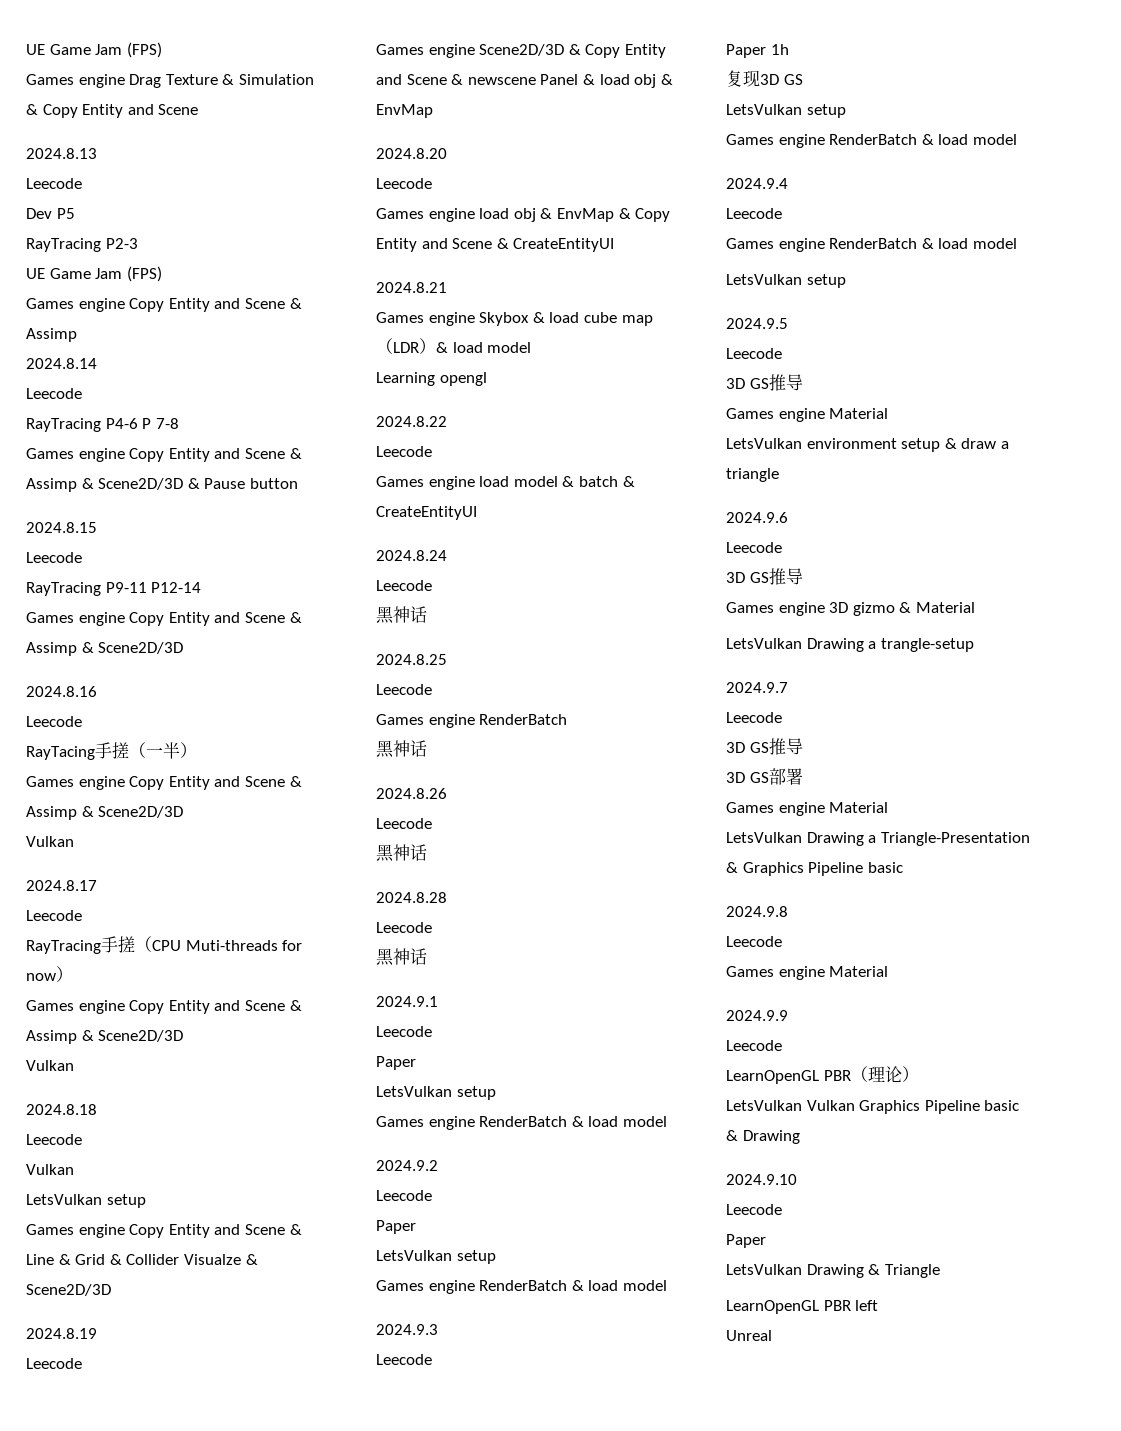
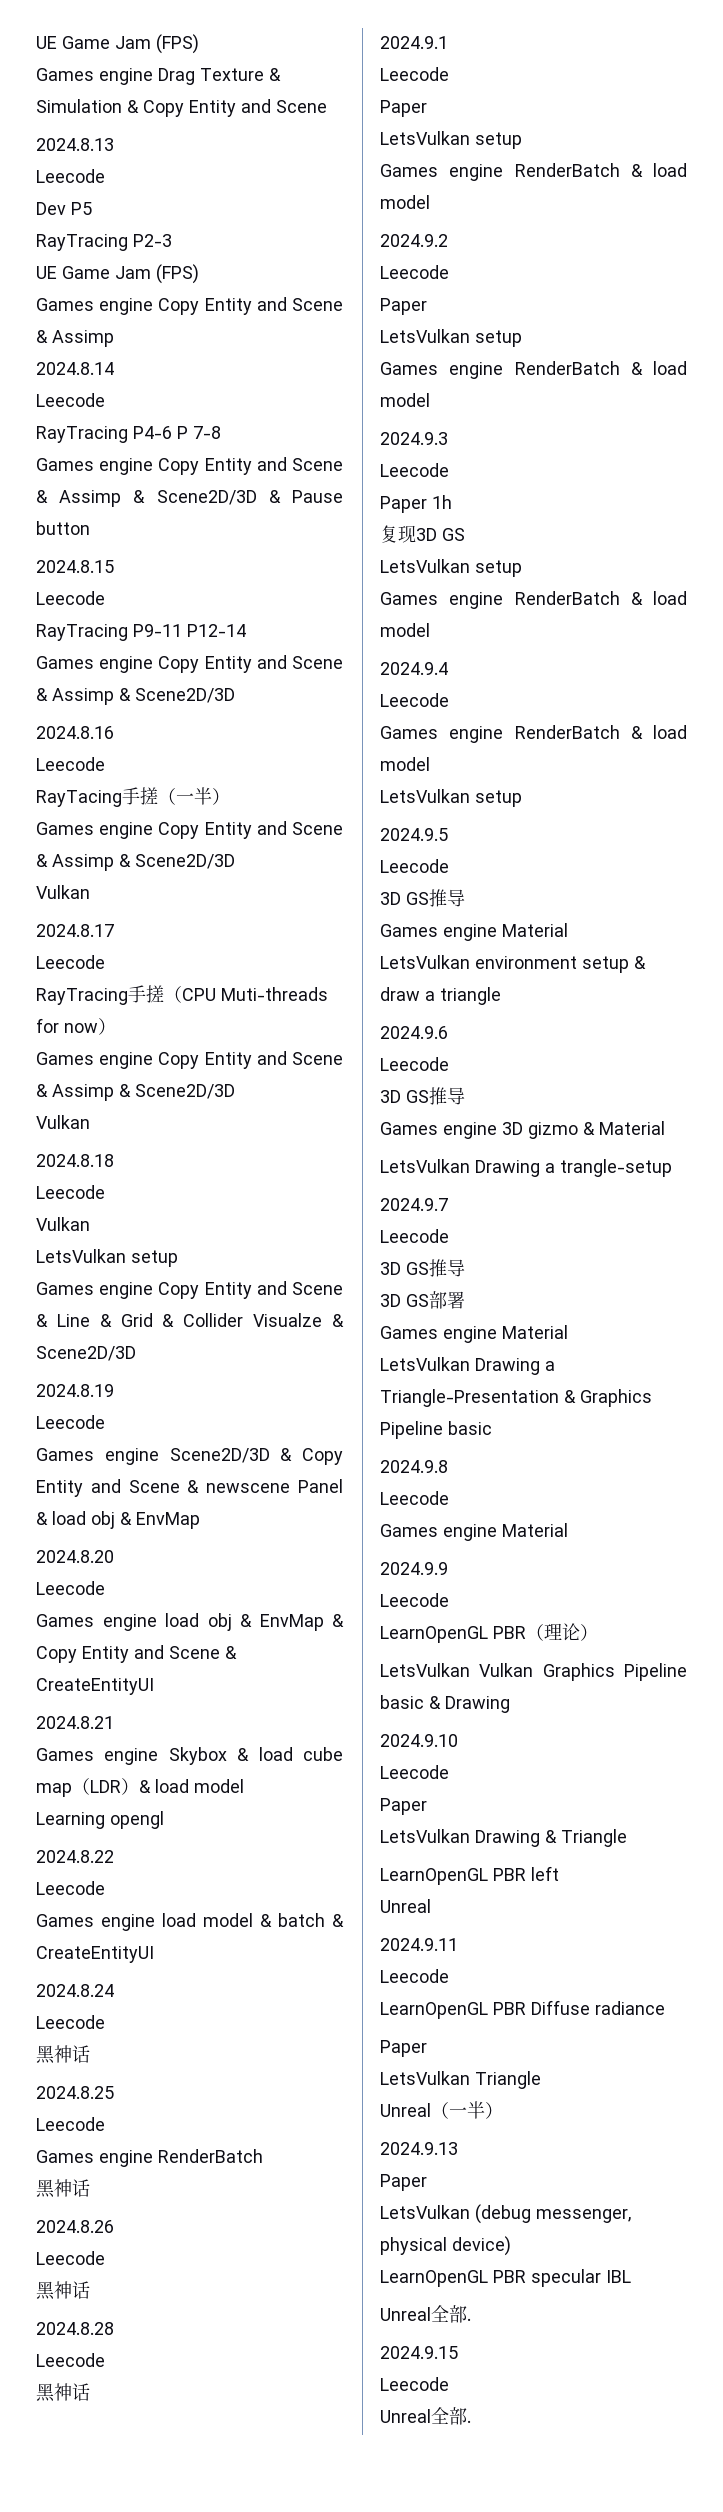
(772, 1335) none -> [380,1938,458,1951] [380,1969,449,1983] [380,2000,665,2019] [380,2040,427,2057] [380,2071,541,2089] [380,2101,503,2119] [380,2142,458,2155] [380,2174,427,2191] [380,2204,631,2224] [380,2236,511,2256] [380,2269,631,2287] [380,2305,471,2323] [380,2346,458,2359] [380,2377,449,2391] [380,2407,471,2425] // 2024.9.11 // Leecode // LearnOpenGL PBR Diffuse radiance // Paper // LetsVulkan Triangle // Unreal（一半） // 2024.9.13 // Paper // LetsVulkan (debug messenger, physical device) // LearnOpenGL PBR specular IBL // Unreal全部. // 2024.9.15 // Leecode // Unreal全部.

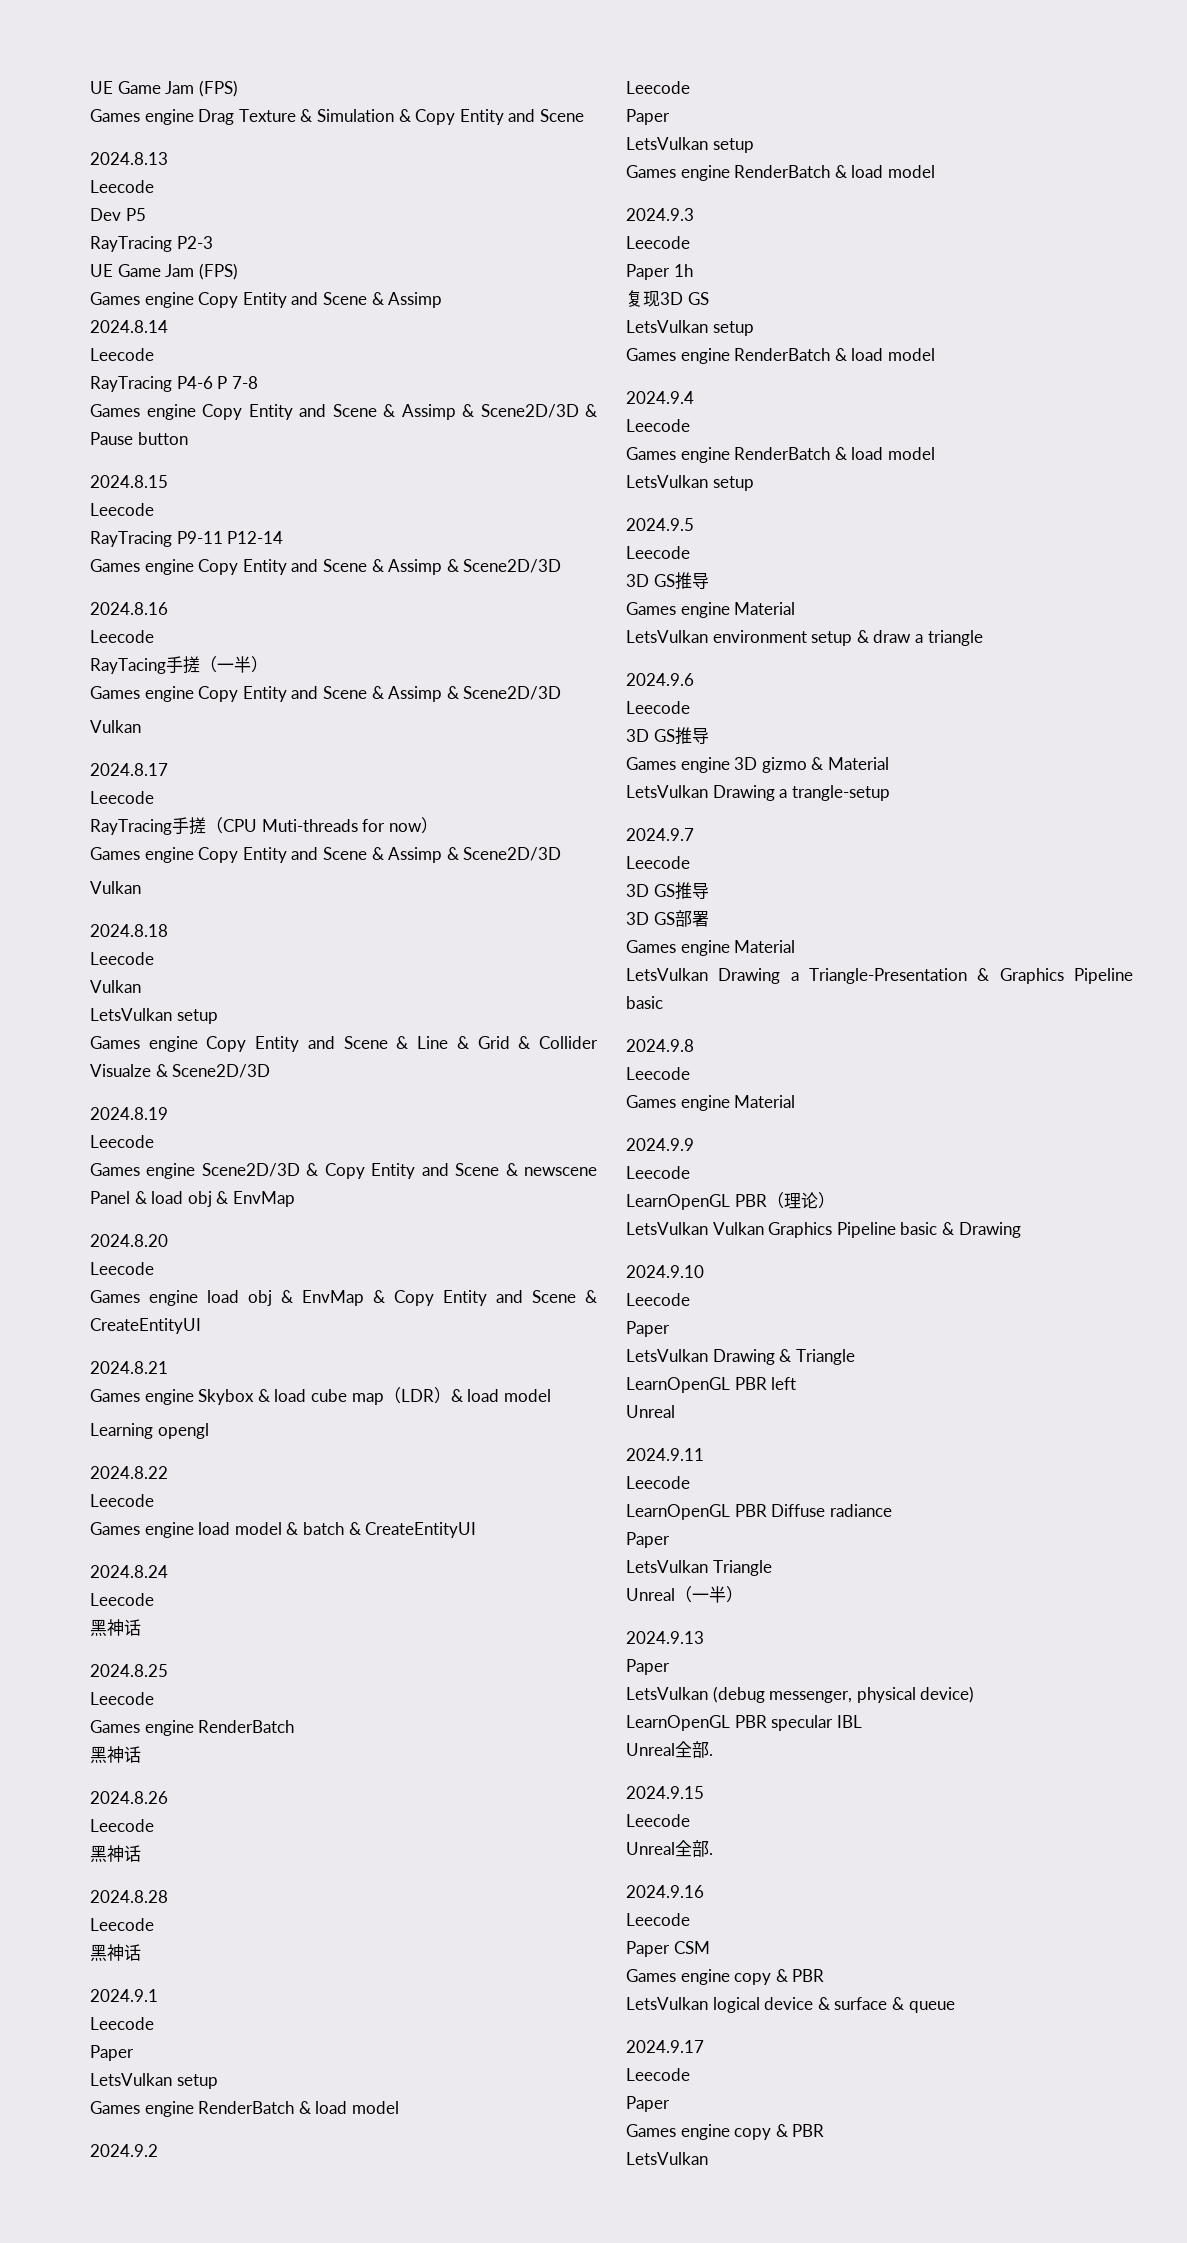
(471, 2421) none -> [626,1885,704,1898] [626,1913,690,1926] [626,1941,710,1957] [626,1969,825,1985] [626,1997,955,2013] [626,2040,704,2053] [626,2068,690,2081] [626,2096,670,2112] [626,2124,825,2140] [626,2152,708,2165] // 2024.9.16 // Leecode // Paper CSM // Games engine copy & PBR // LetsVulkan logical device & surface & queue // 2024.9.17 // Leecode // Paper // Games engine copy & PBR // LetsVulkan

